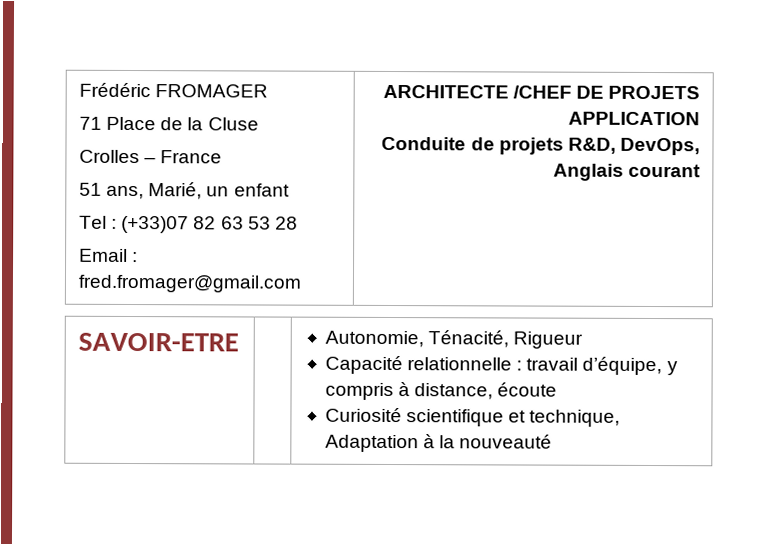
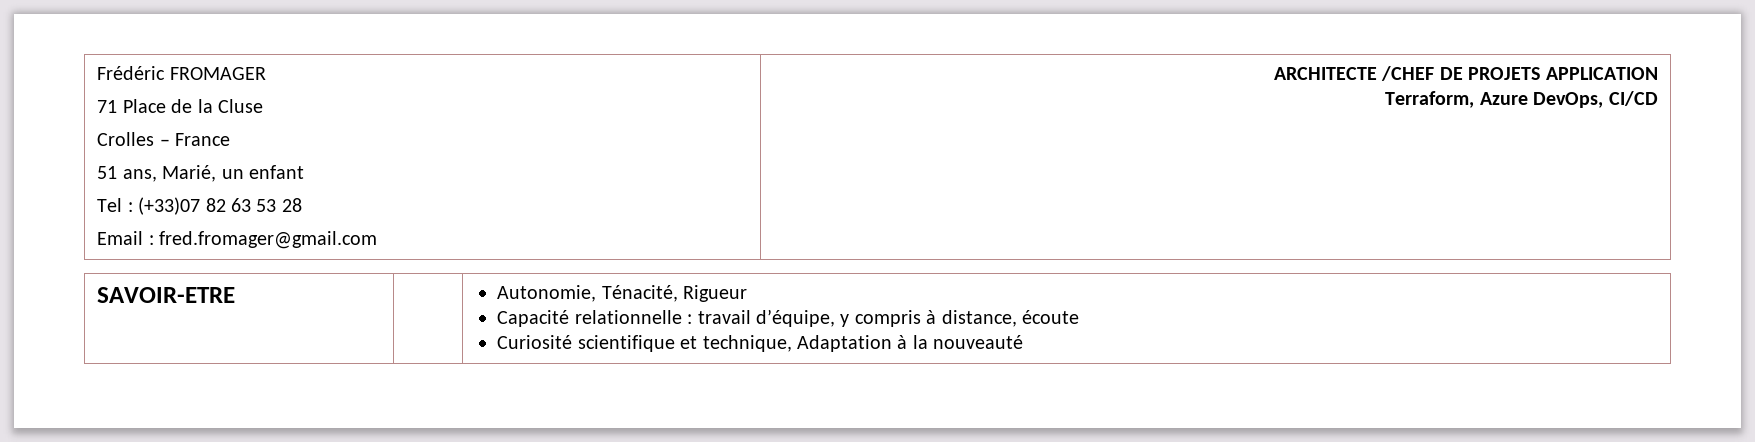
[381,136,700,156] [552,163,701,181] Conduite de projets R&D, DevOps, Anglais courant -> [1385,91,1658,108] Terraform, Azure DevOps, CI/CD

